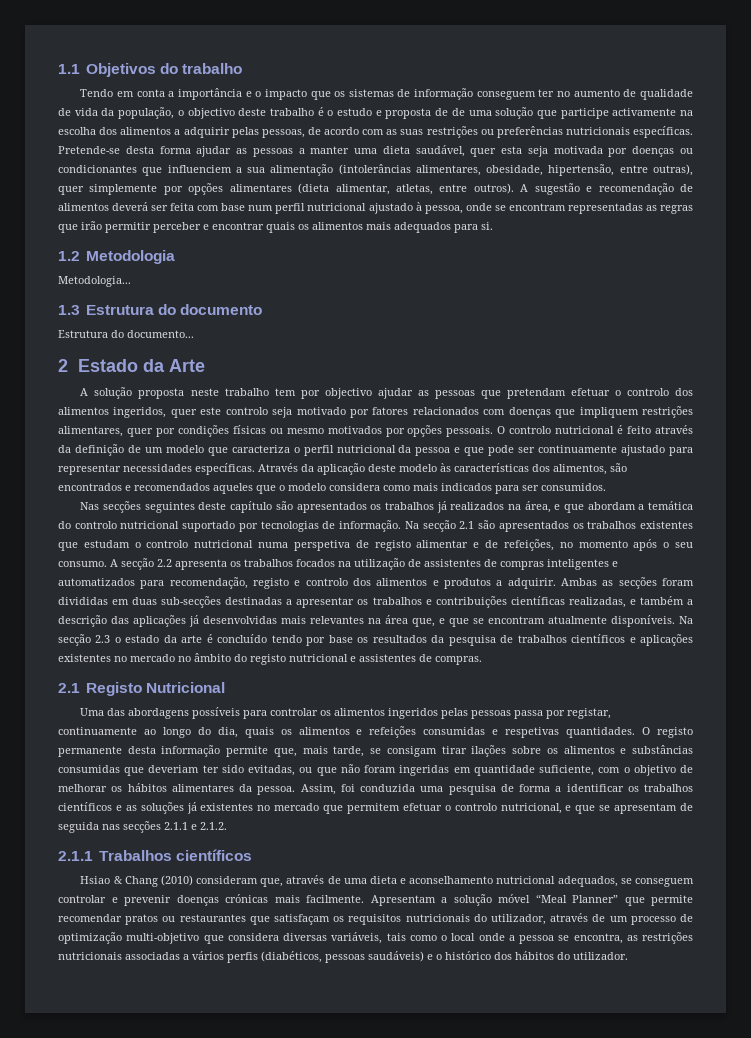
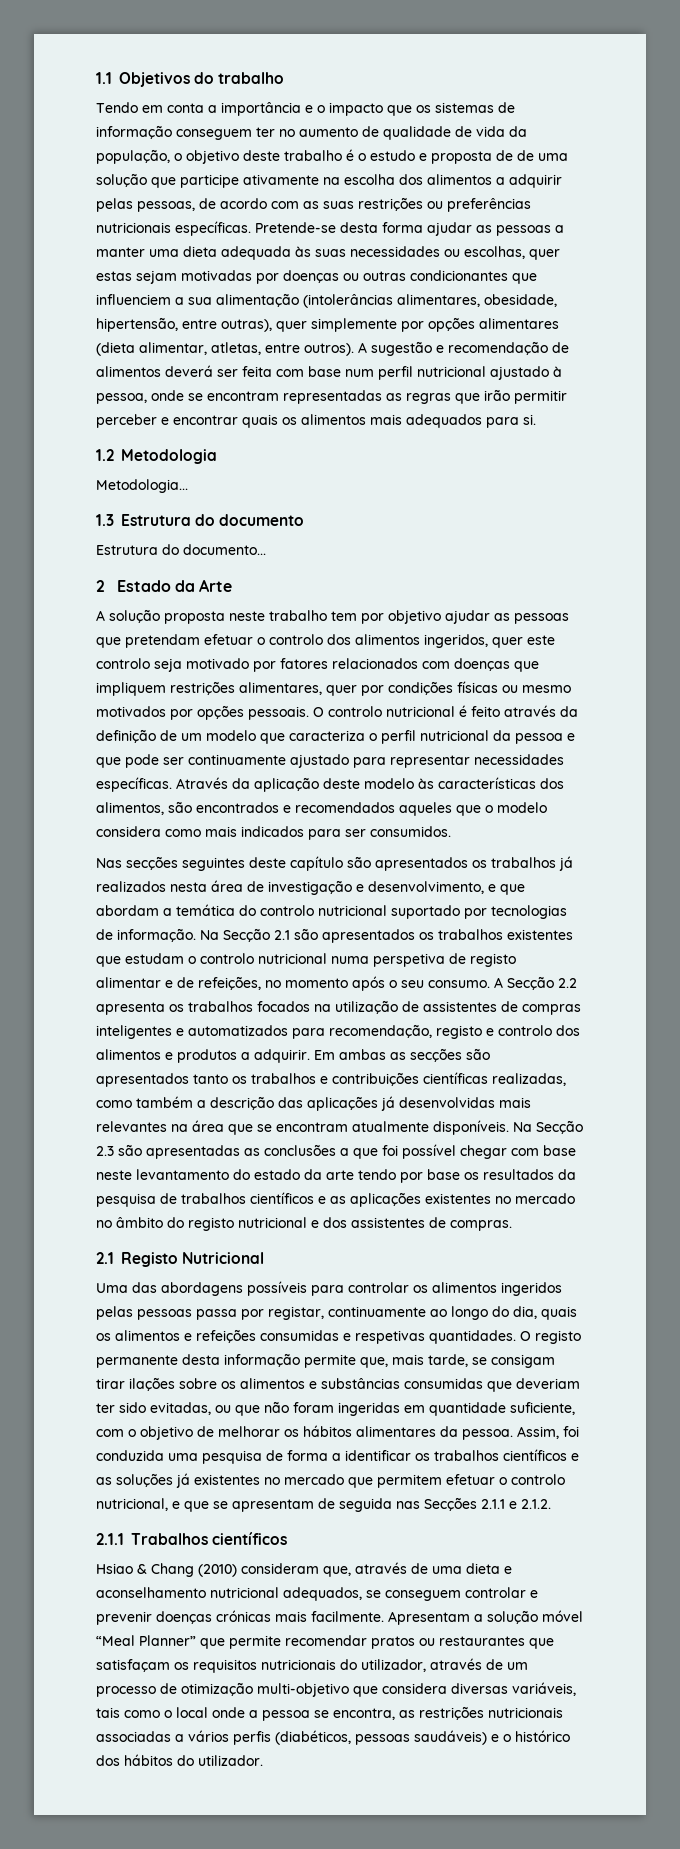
[187,108,235,119] objectivo -> [186,150,239,164] objetivo
[612,108,677,116] activamente -> [243,174,319,185] ativamente
[415,145,603,157] saudável, quer esta seja motivada -> [221,246,560,260] [96,270,252,284] adequada às suas necessidades ou escolhas, quer estas sejam motivadas
(693, 151) none -> [363,271,406,281] outras
[324,388,372,399] objectivo -> [388,610,441,624] objetivo
[507,501,551,513] na área, -> [170,880,484,895] nesta área de investigação e desenvolvimento,
[422,520,456,532] secção -> [223,928,270,942] Secção
[121,558,154,570] secção -> [507,976,554,990] Secção
[560,577,694,589] [58,596,355,608] Ambas as secções foram divididas em duas sub-secções destinadas a apresentar -> [314,1048,490,1062] [96,1073,228,1087] Em ambas as secções são apresentados tanto
[629,599,636,605] e -> [96,1100,132,1108] como
[412,618,445,627] que, e -> (224, 1126) none
[58,634,121,646] secção 2.3 o -> [536,1120,583,1134] [96,1144,576,1159] [96,1169,250,1180] Secção 2.3 são apresentadas as conclusões a que foi possível chegar com base neste levantamento do
[206,634,268,643] é concluído -> (354, 1175) none
(636, 640) none -> [330,1196,346,1204] as
(356, 659) none -> [323,1217,347,1228] dos
[123,821,161,833] secções -> [424,1497,477,1511] Secções
[58,932,122,944] optimização -> [181,1682,253,1696] otimização

